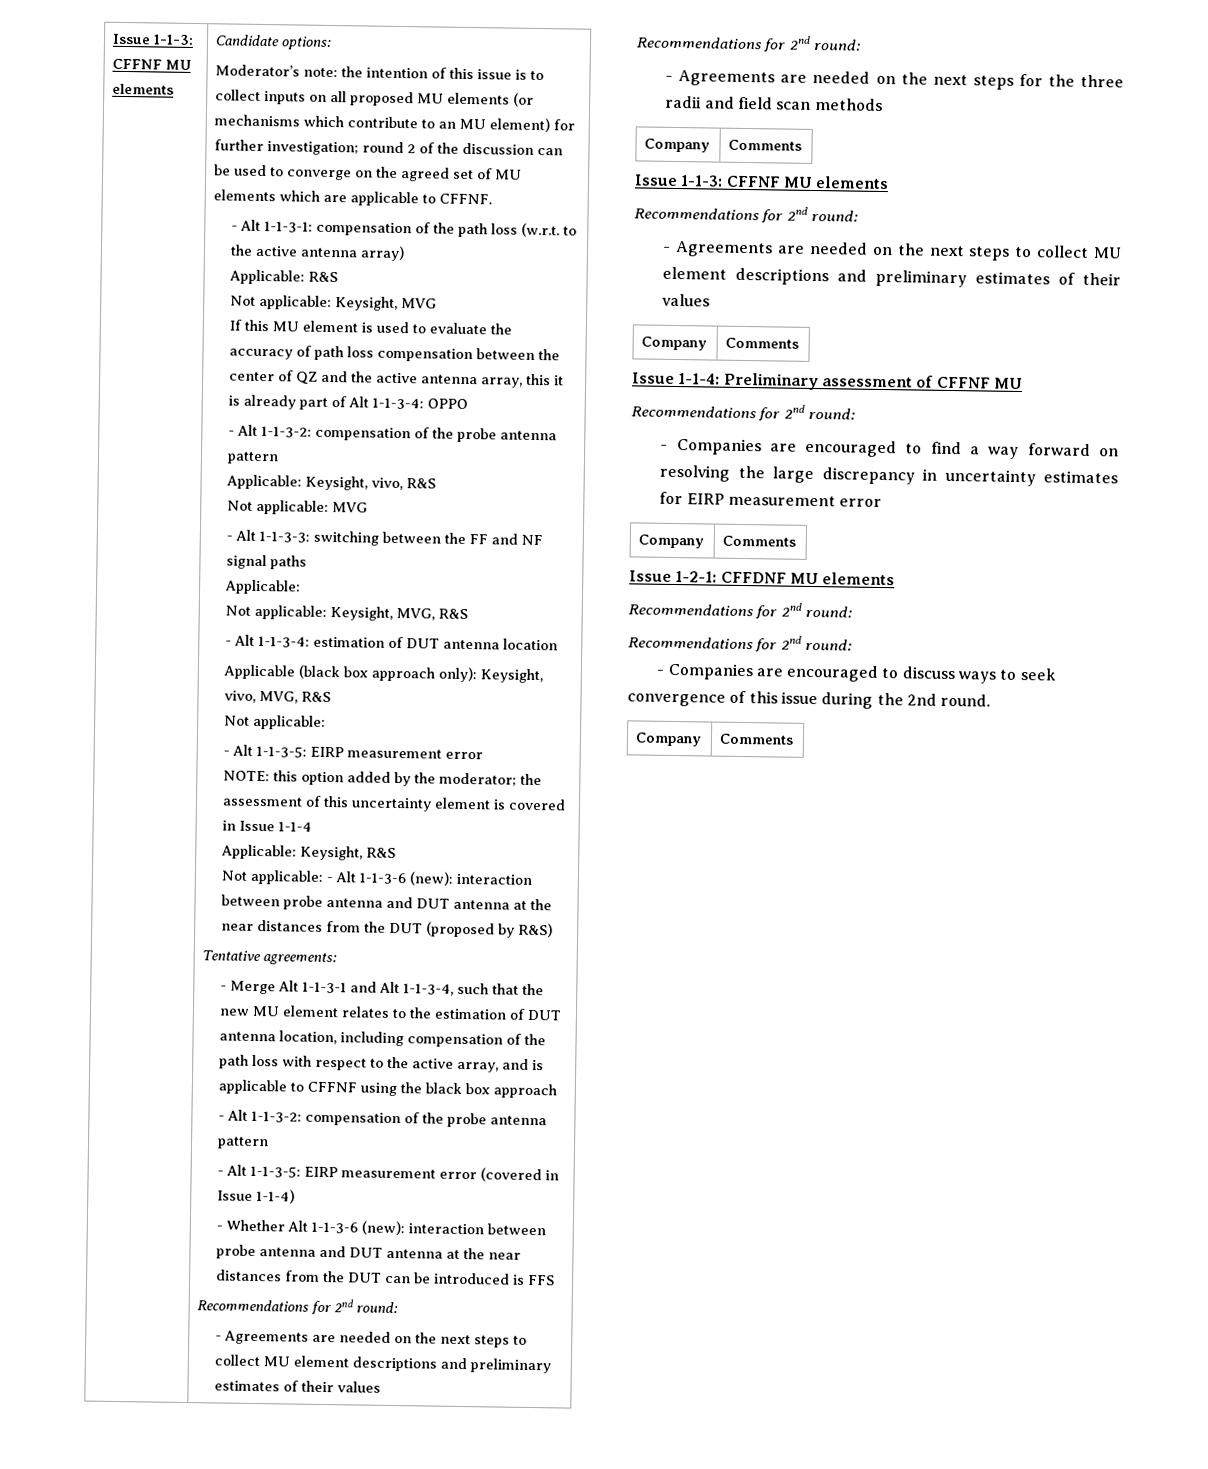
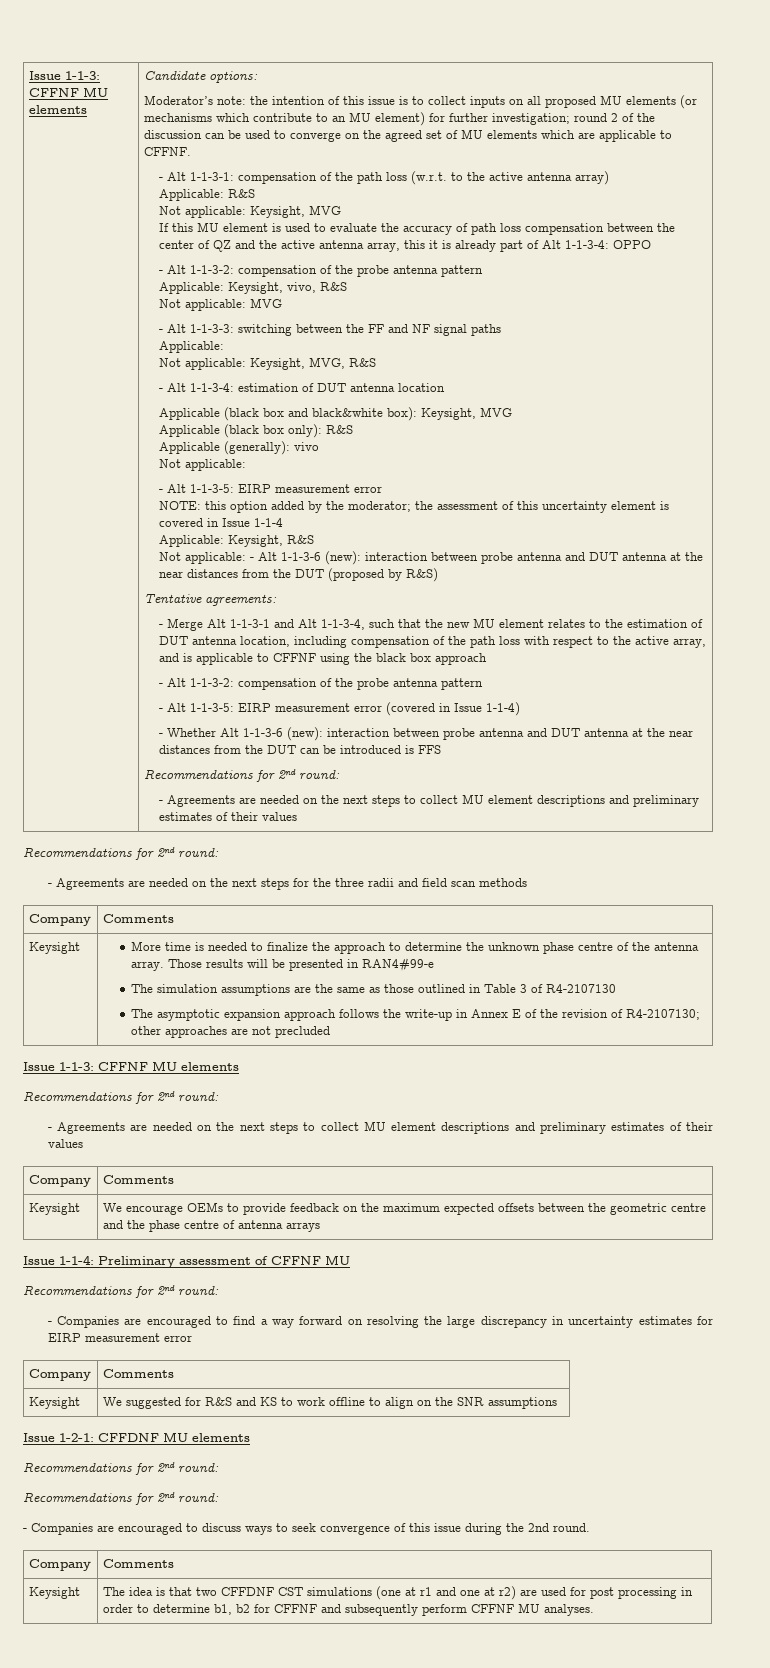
[370,666,543,684] [223,690,331,704] approach only): Keysight, vivo, MVG, R&S -> [287,407,512,421] [158,424,353,438] [158,441,319,455] and black&white box): Keysight, MVG // Applicable (black box only): R&S // Applicable (generally): vivo
(803, 145) none -> [28,942,80,954] [131,941,700,954] [131,958,435,972] [131,984,617,996] [131,1009,701,1021] [131,1026,331,1038] // Keysight | More time is needed to finalize the approach to determine the unknown phase centre of the antenna array. Those results will be presented in RAN4#99-e // The simulation assumptions are the same as those outlined in Table 3 of R4-2107130 // The asymptotic expansion approach follows the write-up in Annex E of the revision of R4-2107130; other approaches are not precluded
(800, 343) none -> [28,1203,80,1215] [102,1202,706,1215] [102,1220,320,1232] // Keysight | We encourage OEMs to provide feedback on the maximum expected offsets between the geometric centre and the phase centre of antenna arrays
(797, 541) none -> [28,1397,80,1409] [102,1397,557,1409] // Keysight | We suggested for R&S and KS to work offline to align on the SNR assumptions
(795, 739) none -> [28,1587,80,1599] [102,1586,693,1600] [102,1603,594,1616] // Keysight | The idea is that two CFFDNF CST simulations (one at r1 and one at r2) are used for post processing in order to determine b1, b2 for CFFNF and subsequently perform CFFNF MU analyses.

